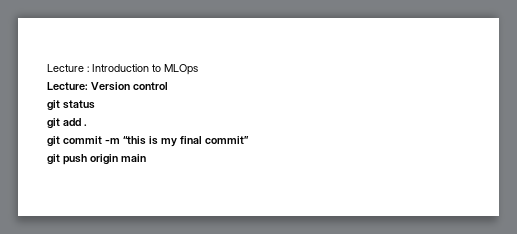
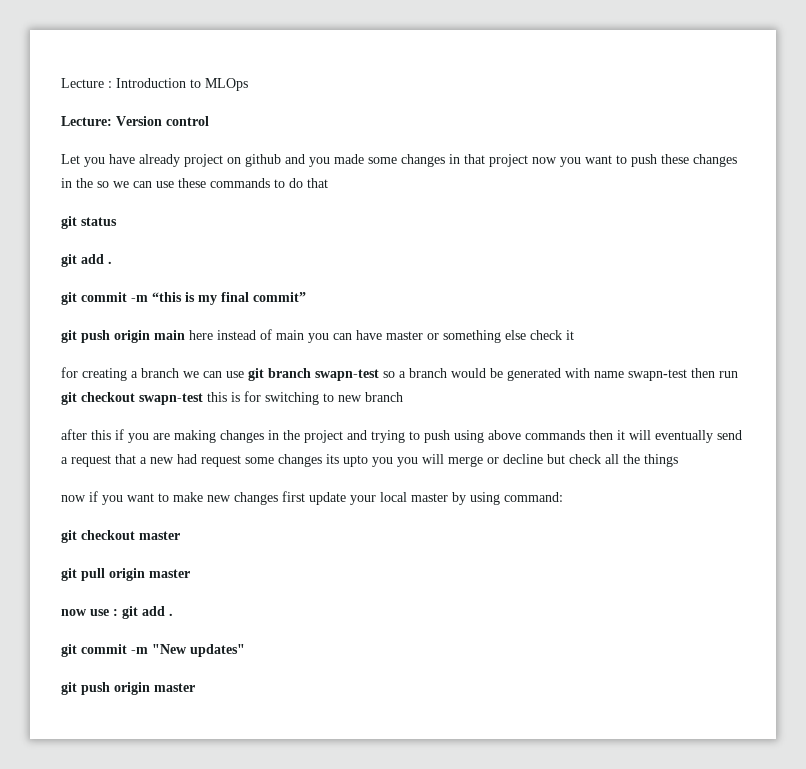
(168, 86) none -> [61,154,737,167] [61,178,328,188] // Let you have already project on github and you made some changes in that project now you want to push these changes in the so we can use these commands to do that
(146, 158) none -> [189,329,574,343] [61,367,738,381] [61,391,403,405] [61,429,742,443] [61,454,678,467] [61,491,563,505] [61,530,180,543] [61,568,190,581] [61,606,173,619] [61,644,245,657] [61,682,195,695] here instead of main you can have master or something else check it // for creating a branch we can use git branch swapn-test so a branch would be generated with name swapn-test then run git checkout swapn-test this is for switching to new branch // after this if you are making changes in the project and trying to push using above commands then it will eventually send a request that a new had request some changes its upto you you will merge or decline but check all the things // now if you want to make new changes first update your local master by using command: // git checkout master // git pull origin master // now use : git add . // git commit -m "New updates" // git push origin master

